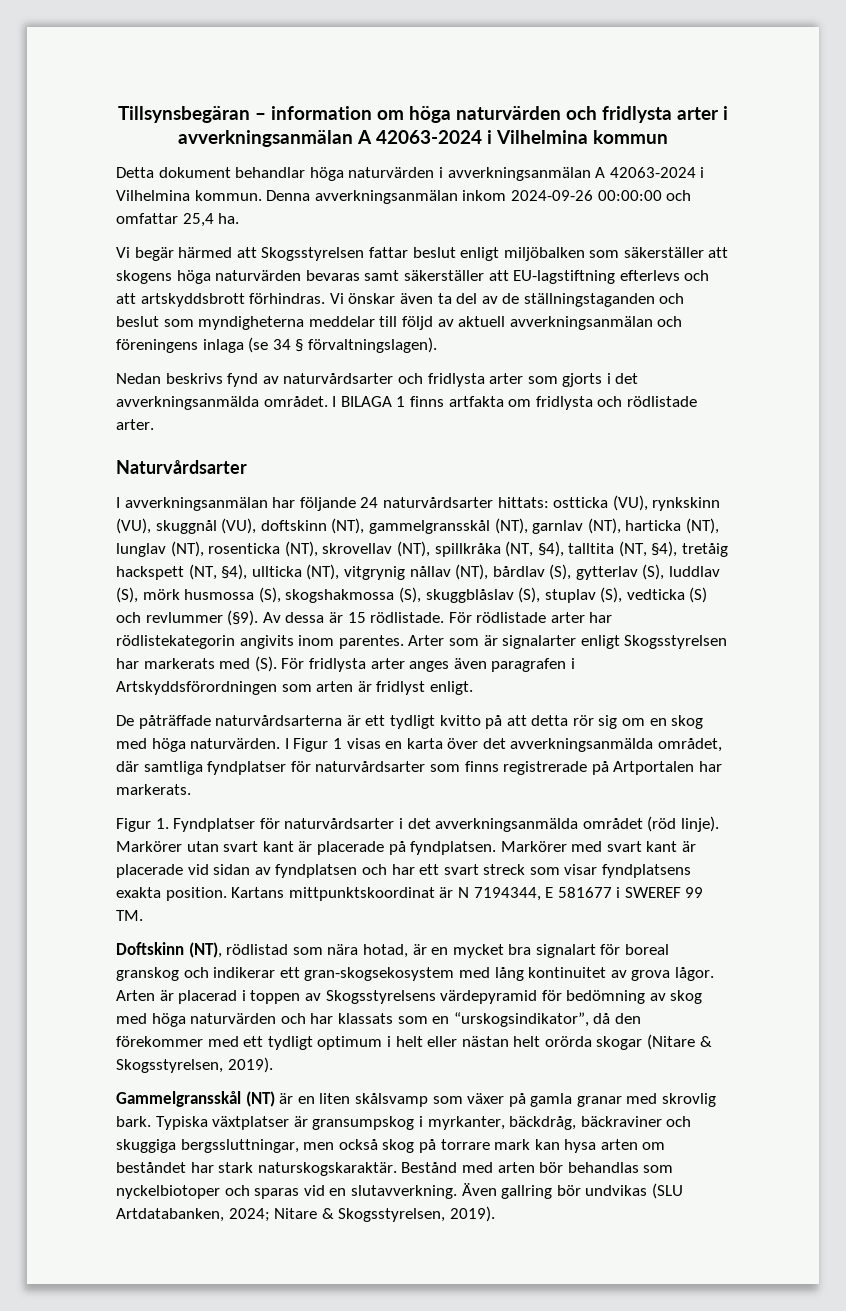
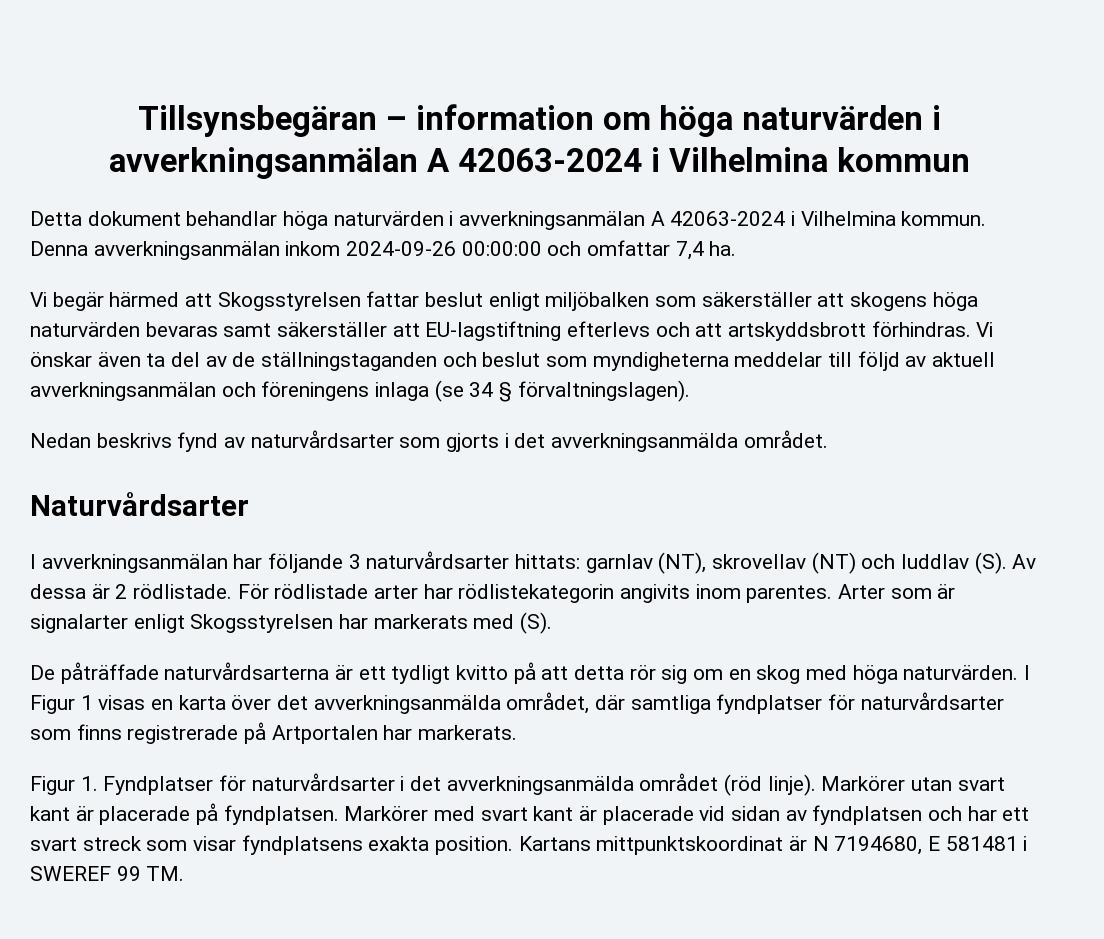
[566,106,719,123] och fridlysta arter -> (924, 117) none
[182,213,214,227] 25,4 -> [675,241,704,260] 7,4
[397,373,524,387] och fridlysta arter -> (394, 439) none
[332,396,697,410] [116,419,154,430] I BILAGA 1 finns artfakta om fridlysta och rödlistade arter. -> (828, 439) none
[360,497,379,508] 24 -> [348,554,361,569] 3
[553,495,721,511] [116,518,719,534] [116,541,729,557] [116,564,721,580] [116,587,708,603] [116,610,259,626] ostticka (VU), rynkskinn (VU), skuggnål (VU), doftskinn (NT), gammelgransskål (NT), garnlav (NT), harticka (NT), lunglav (NT), rosenticka (NT), skrovellav (NT), spillkråka (NT, §4), talltita (NT, §4), tretåig hackspett (NT, §4), ullticka (NT), vitgrynig nållav (NT), bårdlav (S), gytterlav (S), luddlav (S), mörk husmossa (S), skogshakmossa (S), skuggblåslav (S), stuplav (S), vedticka (S) och revlummer (§9). -> [585,552,1007,574] garnlav (NT), skrovellav (NT) och luddlav (S).
[347,612,366,623] 15 -> [115,584,128,599] 2
[281,658,575,672] [116,681,473,695] För fridlysta arter anges även paragrafen i Artskyddsförordningen som arten är fridlyst enligt. -> (553, 623) none
[473,887,612,901] 7194344, E 581677 -> [834,836,1018,855] 7194680, E 581481
[116,942,670,958] [116,967,714,981] [116,990,703,1004] [116,1012,641,1027] [116,1034,712,1050] [116,1057,273,1073] [116,1091,717,1107] [116,1116,692,1130] [116,1139,666,1153] [116,1162,674,1176] [116,1183,683,1199] [116,1206,495,1222] // Doftskinn (NT), rödlistad som nära hotad, är en mycket bra signalart för boreal granskog och indikerar ett gran-skogsekosystem med lång kontinuitet av grova lågor. Arten är placerad i toppen av Skogsstyrelsens värdepyramid för bedömning av skog med höga naturvärden och har klassats som en “urskogsindikator”, då den förekommer med ett tydligt optimum i helt eller nästan helt orörda skogar (Nitare & Skogsstyrelsen, 2019). // Gammelgransskål (NT) är en liten skålsvamp som växer på gamla granar med skrovlig bark. Typiska växtplatser är gransumpskog i myrkanter, bäckdråg, bäckraviner och skuggiga bergssluttningar, men också skog på torrare mark kan hysa arten om beståndet har stark naturskogskaraktär. Bestånd med arten bör behandlas som nyckelbiotoper och sparas vid en slutavverkning. Även gallring bör undvikas (SLU Artdatabanken, 2024; Nitare & Skogsstyrelsen, 2019). -> (185, 873) none

